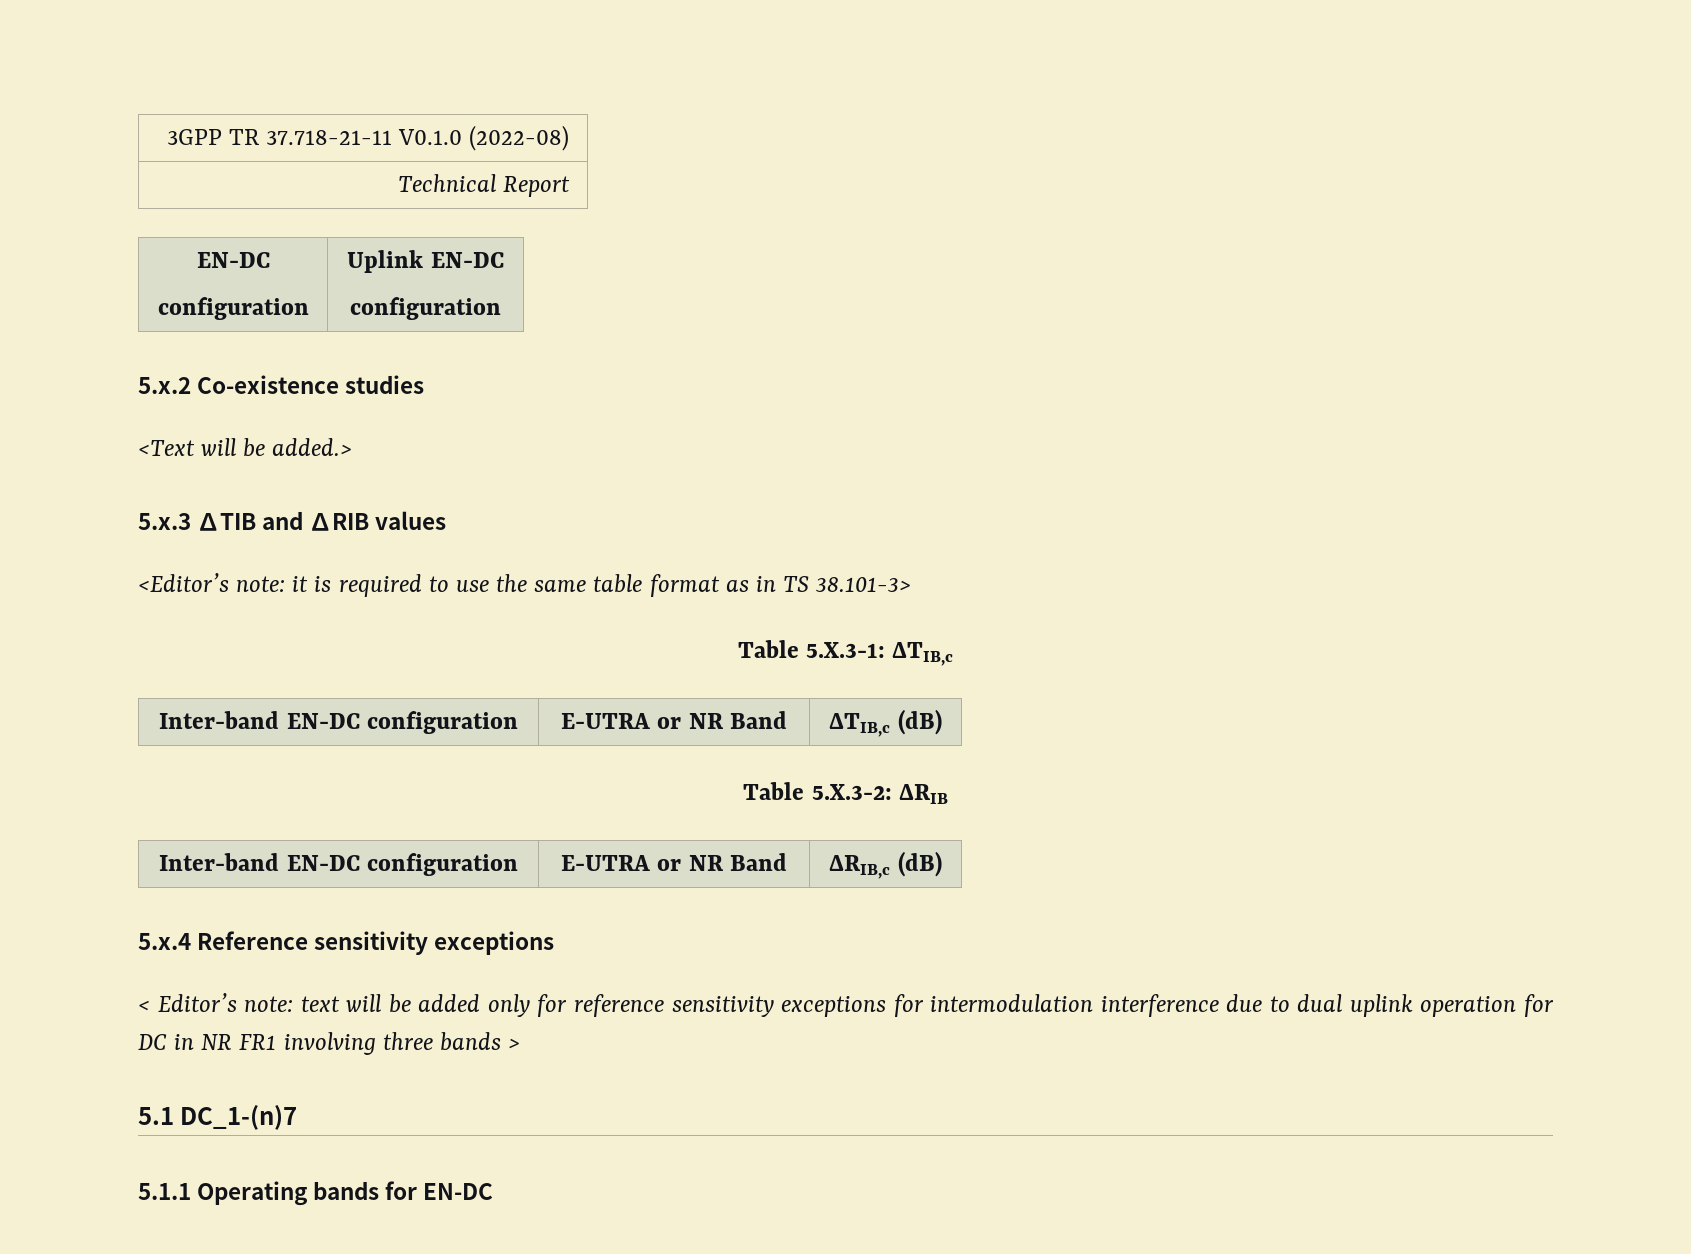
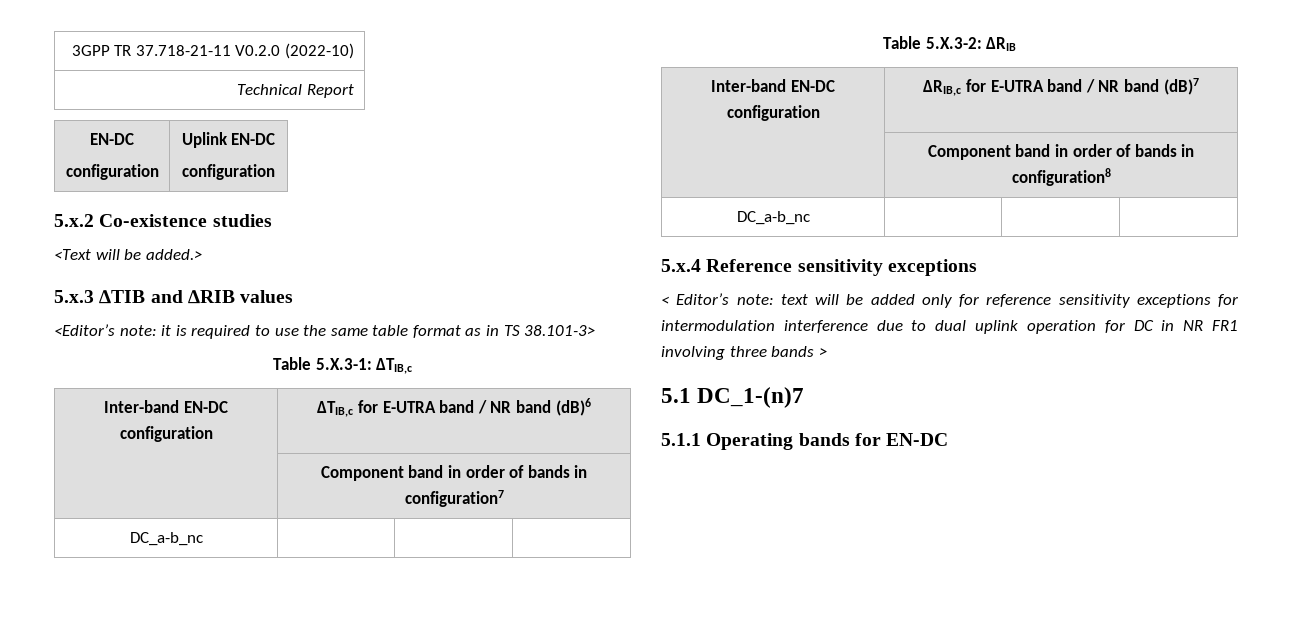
[398,125,570,151] V0.1.0 (2022-08) -> [235,43,355,59] V0.2.0 (2022-10)
[561,711,787,729] [829,709,942,737] E-UTRA or NR Band | ΔTIB,c (dB) -> [317,398,591,417] [320,465,588,481] [404,490,504,507] [129,532,203,546] ΔTIB,c for E-UTRA band / NR band (dB)6 // | Component band in order of bands in configuration7 // DC_a-b_nc | | |
[561,853,787,871] [829,851,942,879] E-UTRA or NR Band | ΔRIB,c (dB) -> [923,78,1199,96] [927,144,1195,160] [1011,168,1111,186] [736,211,810,225] ΔRIB,c for E-UTRA band / NR band (dB)7 // | Component band in order of bands in configuration8 // DC_a-b_nc | | |

